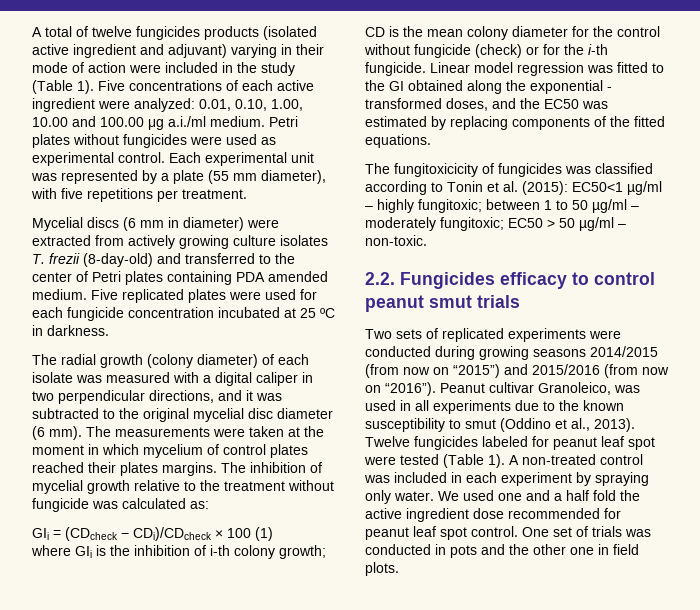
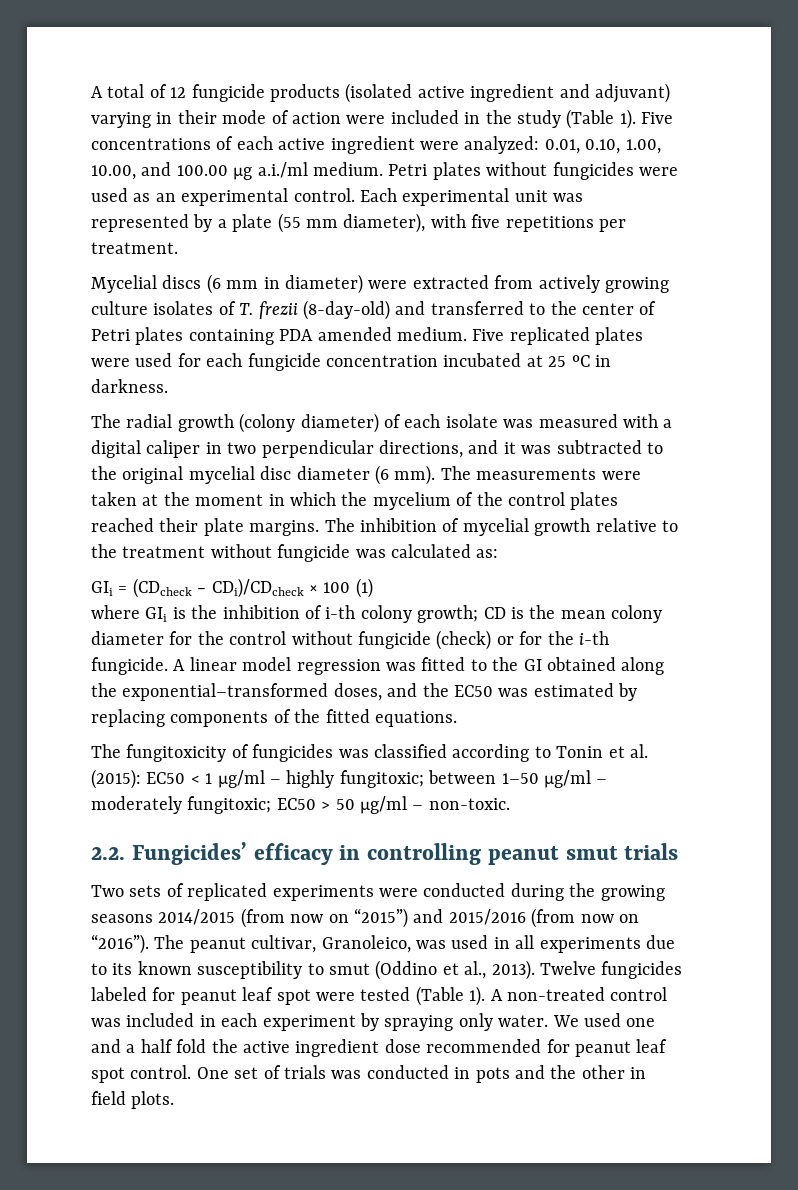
[92,26,200,40] twelve fungicides -> [170,84,265,102] 12 fungicide
[32,117,68,127] 10.00 -> [91,165,136,180] 10.00,
(276, 141) none -> [155,193,176,202] an
(328, 240) none -> [218,301,236,315] of
(139, 449) none -> [341,492,368,506] the
(219, 449) none -> [476,492,503,506] the
[120,462,158,476] plates -> [203,518,244,536] plate
[430,62,470,73] Linear -> [173,657,237,671] A linear
[530,80,612,94] [365,98,442,109] exponential - transformed -> [122,683,329,701] exponential–transformed
[394,163,478,177] fungitoxicicity -> [126,744,227,762] fungitoxicity
[572,182,623,192] EC50<1 -> [146,772,213,784] EC50 < 1
[544,200,588,210] 1 to 50 -> [501,773,539,784] 1–50
[400,272,655,289] Fungicides efficacy to control -> [131,842,481,865] Fungicides’ efficacy in controlling
(475, 353) none -> [569,883,596,897] the
[440,382,534,393] Peanut cultivar -> [154,935,317,953] The peanut cultivar,
[559,400,579,411] the -> [112,963,133,975] its
[570,547,594,555] one -> (625, 1072) none

